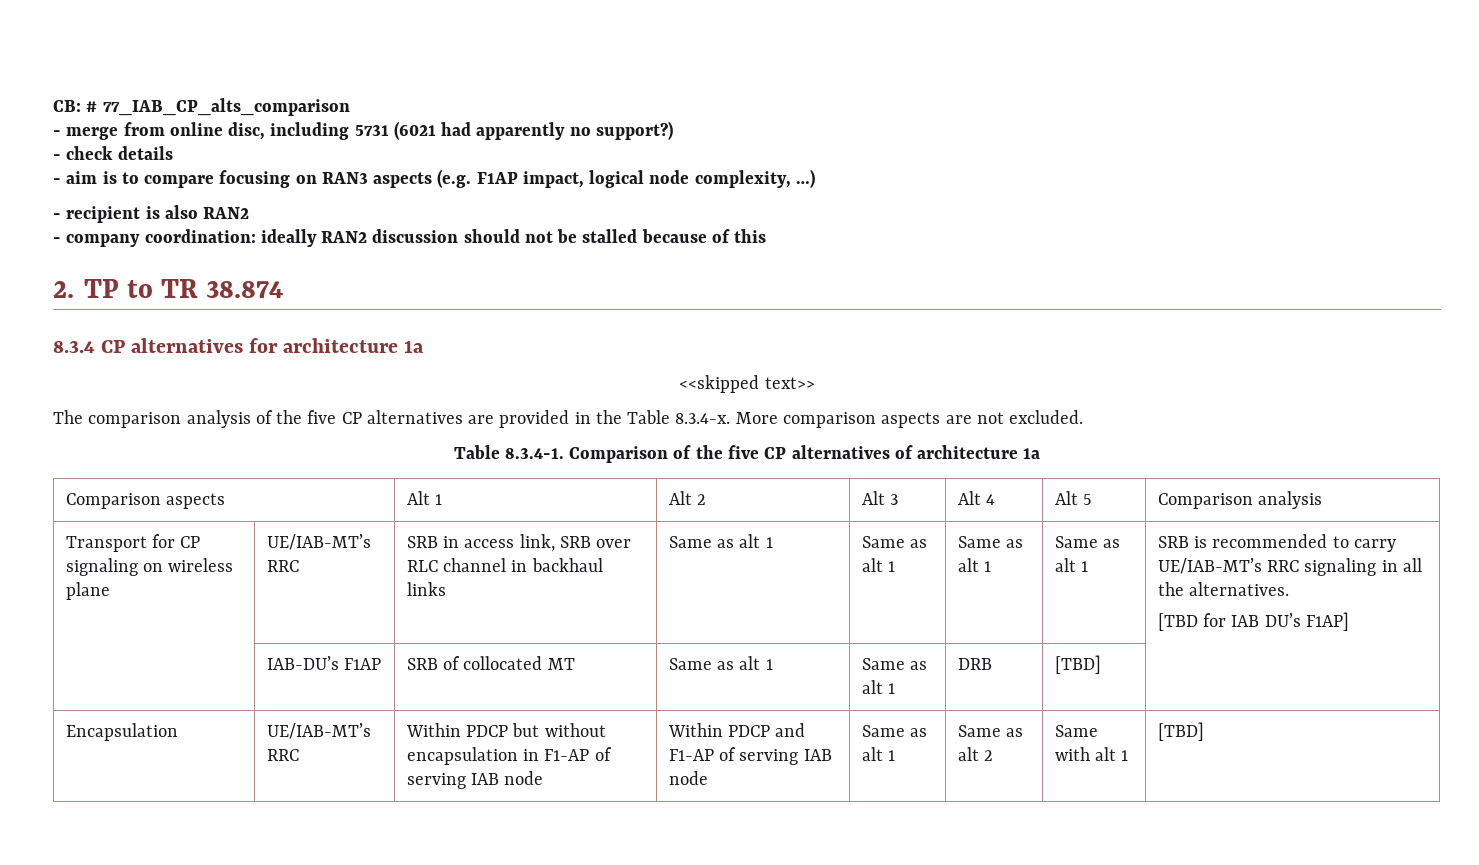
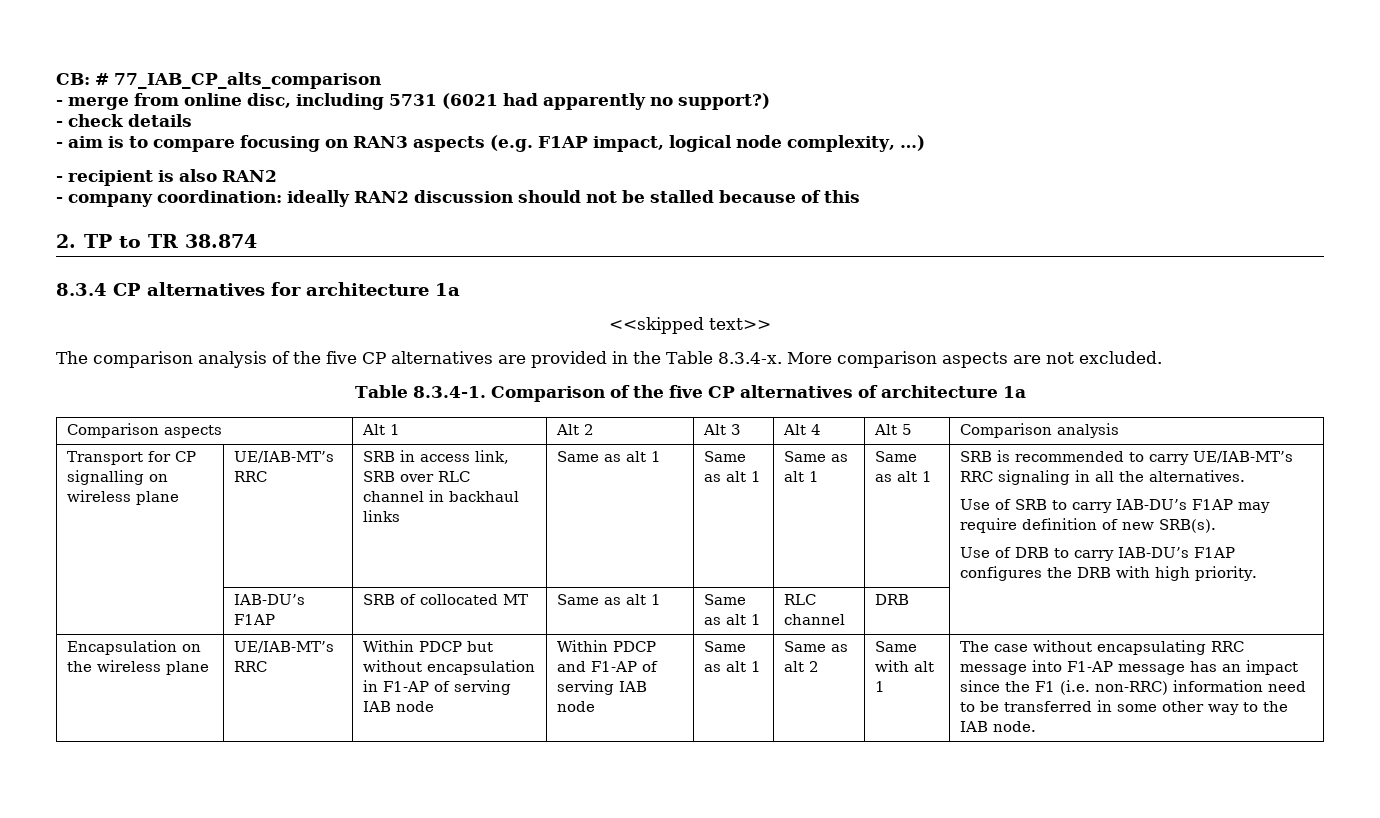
[65,558,138,576] signaling -> [67,470,145,485] signalling
[1157,612,1349,631] [TBD for IAB DU’s F1AP] -> [960,499,1271,513] [960,518,1217,533] [960,547,1236,561] [960,566,1258,581] Use of SRB to carry IAB-DU’s F1AP may require definition of new SRB(s). // Use of DRB to carry IAB-DU’s F1AP configures the DRB with high priority.
[957,658,992,670] [1054,655,1101,674] | DRB | [TBD] -> [784,594,817,605] [784,614,846,625] [875,594,910,605] | RLC channel | DRB
(178, 732) none -> [182,644,202,652] [67,660,210,675] on the wireless plane
[1157,722,1204,741] [TBD] -> [960,640,1245,655] [960,660,1299,675] [960,680,1307,695] [960,700,1289,715] [960,721,1037,732] The case without encapsulating RRC message into F1-AP message has an impact since the F1 (i.e. non-RRC) information need to be transferred in some other way to the IAB node.

